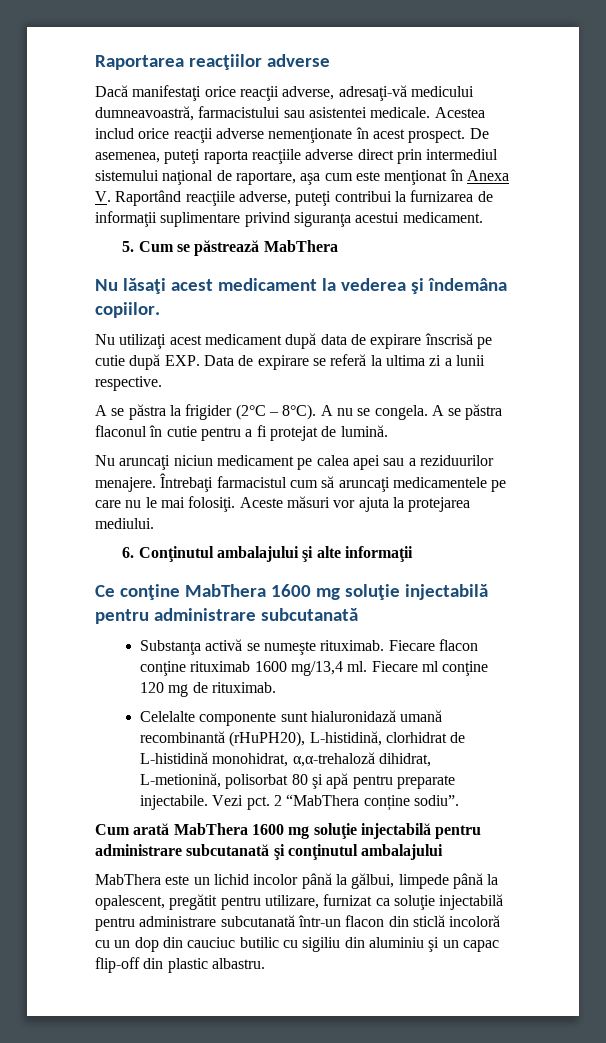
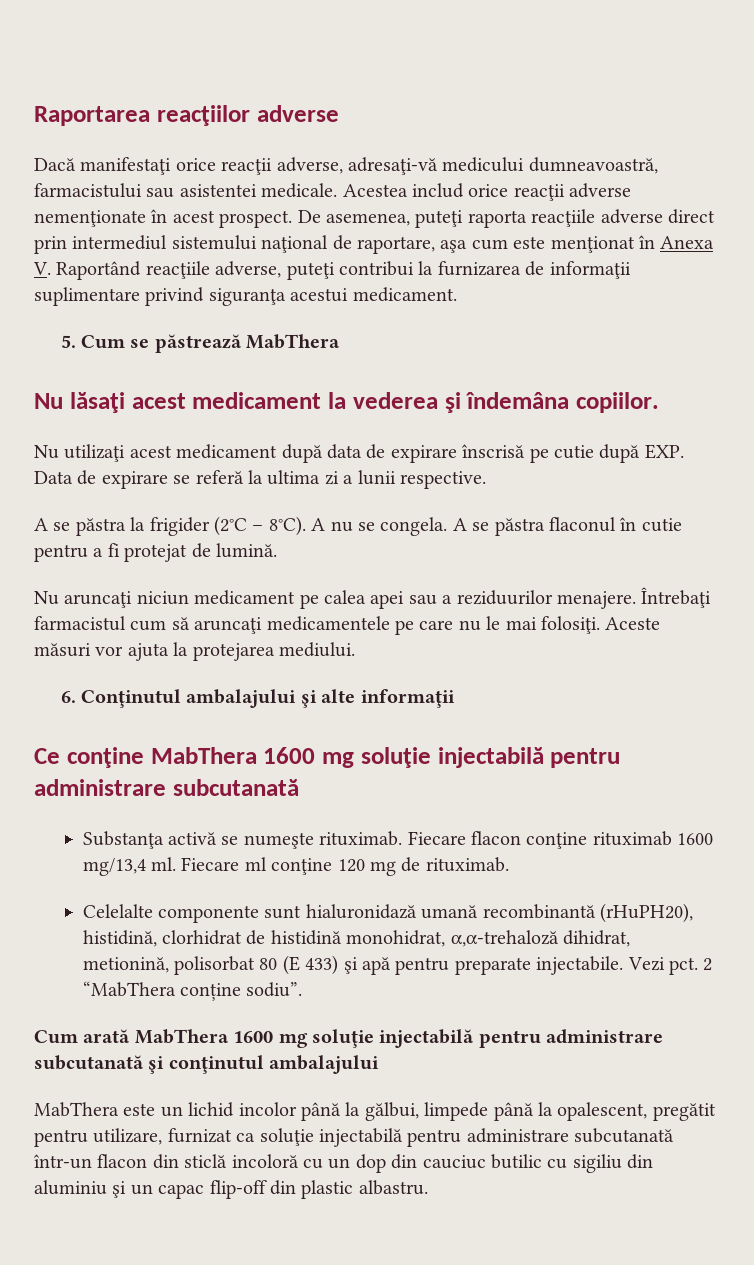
[309,731,382,746] L-histidină, -> [82,930,157,947] histidină,
[140,752,209,764] L-histidină -> [270,930,342,945] histidină
[140,773,222,788] L-metionină, -> [82,957,169,973] metionină,
(308, 779) none -> [282,955,339,975] (E 433)

